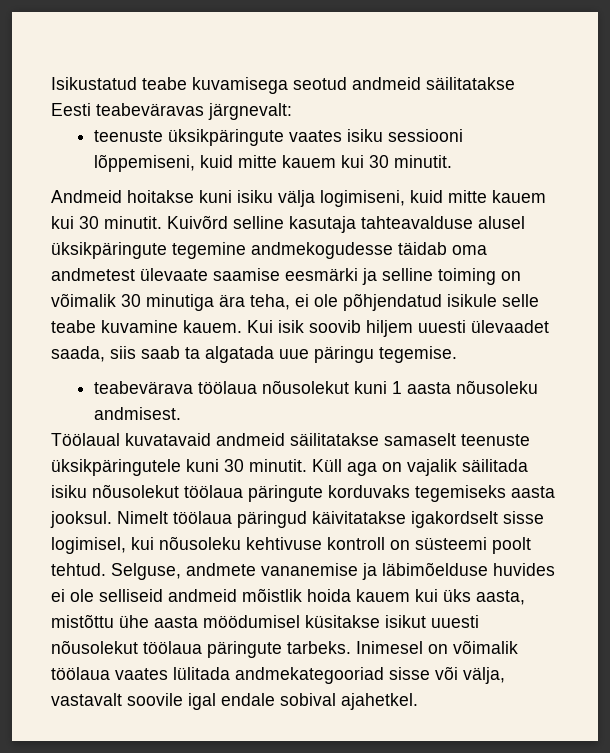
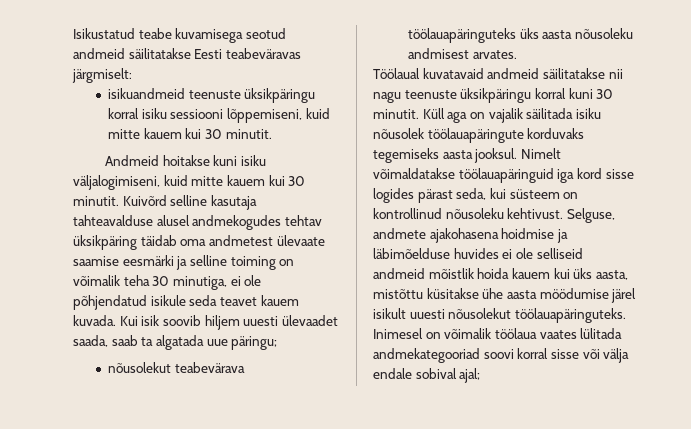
[208,103,292,120] [93,129,342,146] järgnevalt: // teenuste üksikpäringute vaates -> [72,68,132,83] [108,88,316,103] [108,108,140,119] järgmiselt: // isikuandmeid teenuste üksikpäringu korral
[278,190,405,207] välja logimiseni, -> [73,175,160,190] väljalogimiseni,
[51,242,393,259] üksikpäringute tegemine andmekogudesse -> [192,215,322,230] [73,235,137,250] andmekogudes tehtav üksikpäring
[121,293,539,311] [51,320,242,333] 30 minutiga ära teha, ei ole põhjendatud isikule selle teabe kuvamine kauem. -> [123,275,262,290] [73,295,299,310] [73,315,116,326] teha 30 minutiga, ei ole põhjendatud isikule seda teavet kauem kuvada.
[110,346,136,359] siis -> (108, 341) none
[314,346,457,363] [93,380,538,394] [93,407,181,420] päringu tegemise. // teabevärava töölaua nõusolekut kuni 1 aasta nõusoleku andmisest. -> [231,336,278,350] [108,362,245,373] [408,28,634,43] [408,48,517,59] päringu; // nõusolekut teabevärava töölauapäringuteks üks aasta nõusoleku andmisest arvates.
[384,433,530,446] [51,459,181,476] samaselt teenuste üksikpäringutele -> [608,69,623,79] [373,88,566,103] nii nagu teenuste üksikpäringu korral
[92,484,323,502] nõusolekut töölaua päringute -> [373,128,524,143] nõusolek töölauapäringute
[173,511,544,528] [51,536,531,554] [51,563,358,580] töölaua päringud käivitatakse igakordselt sisse logimisel, kui nõusoleku kehtivuse kontroll on süsteemi poolt tehtud. Selguse, andmete vananemise -> [373,168,634,183] [373,188,579,203] [373,208,615,223] [373,228,555,243] võimaldatakse töölauapäringuid iga kord sisse logides pärast seda, kui süsteem on kontrollinud nõusoleku kehtivust. Selguse, andmete ajakohasena hoidmise
(114, 621) none -> [426,288,479,299] küsitakse
[203,615,479,628] [51,640,351,658] möödumisel küsitakse isikut uuesti nõusolekut töölaua päringute tarbeks. -> [539,288,637,303] [373,308,626,323] möödumise järel isikult uuesti nõusolekut töölauapäringuteks.
[389,666,505,684] [51,693,216,710] sisse või välja, vastavalt soovile igal -> [483,348,630,363] soovi korral sisse või välja
[341,693,418,710] ajahetkel. -> [459,368,481,383] ajal;

